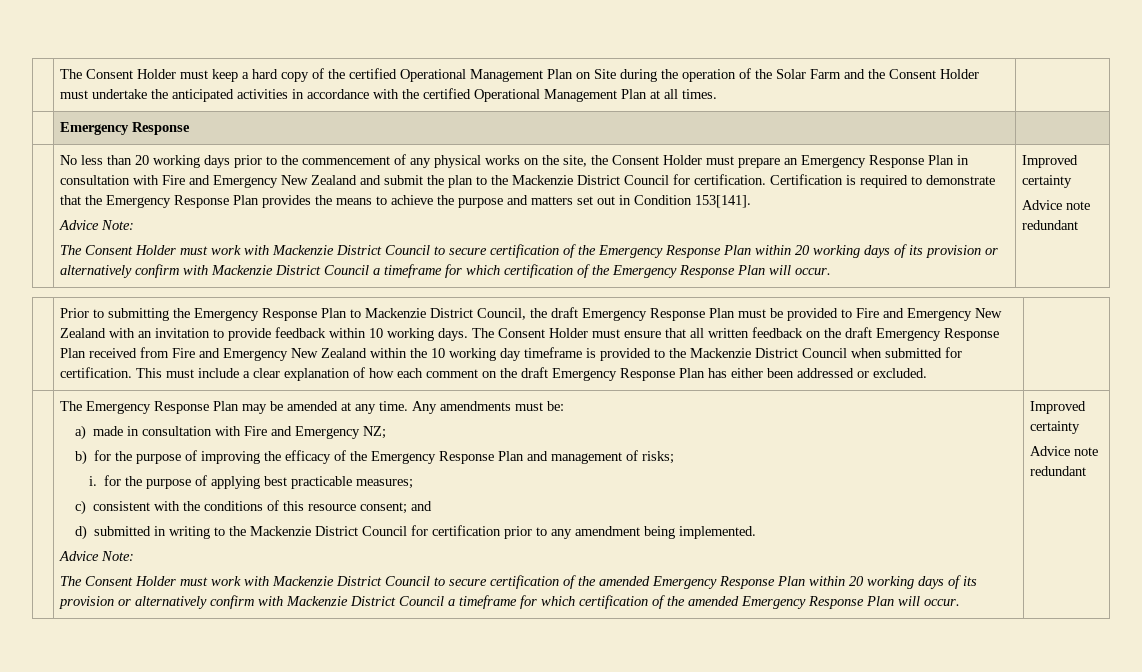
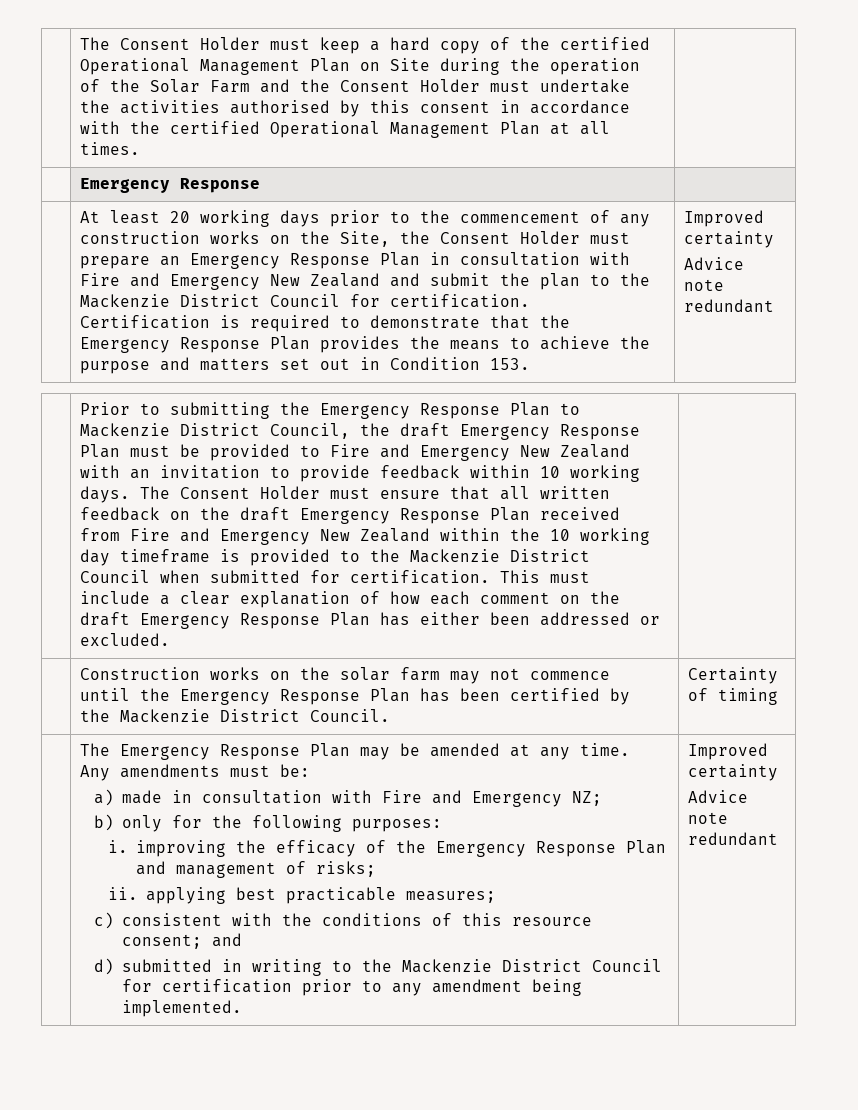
[172,89,289,102] anticipated activities -> [120,100,491,117] activities authorised by this consent
[60,155,133,165] No less than -> [80,210,161,224] At least
[434,155,588,168] physical works on the site, -> [80,231,391,247] construction works on the Site,
[695,195,752,208] [59,220,135,230] [60,244,999,258] [60,264,832,278] 153[141]. // Advice Note: // The Consent Holder must work with Mackenzie District Council to secure certification of the Emergency Response Plan within 20 working days of its provision or alternatively confirm with Mackenzie District Council a timeframe for which certification of the Emergency Response Plan will occur. -> [490,358,531,370] 153.
(928, 373) none -> [80,667,611,684] [80,688,631,705] [80,709,391,723] [688,667,779,684] [688,688,779,705] // | Construction works on the solar farm may not commence until the Emergency Response Plan has been certified by the Mackenzie District Council. | Certainty of timing
[93,450,197,464] for the purpose of -> [121,815,442,832] [108,840,129,853] only for the following purposes: // i.
[89,475,208,489] i. for the purpose of -> [108,887,139,900] ii.
[59,551,135,561] [60,575,978,589] [59,595,961,609] // Advice Note: // The Consent Holder must work with Mackenzie District Council to secure certification of the amended Emergency Response Plan within 20 working days of its provision or alternatively confirm with Mackenzie District Council a timeframe for which certification of the amended Emergency Response Plan will occur. -> (242, 1008) none

